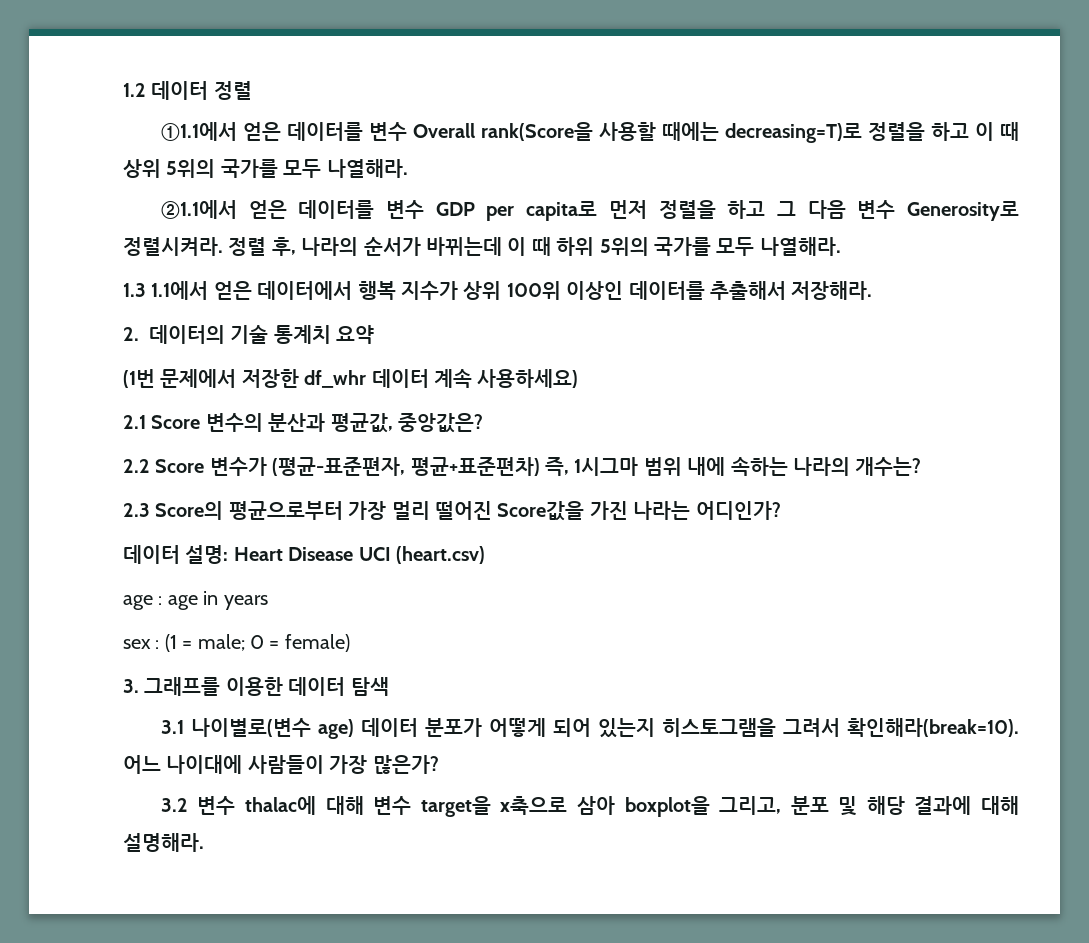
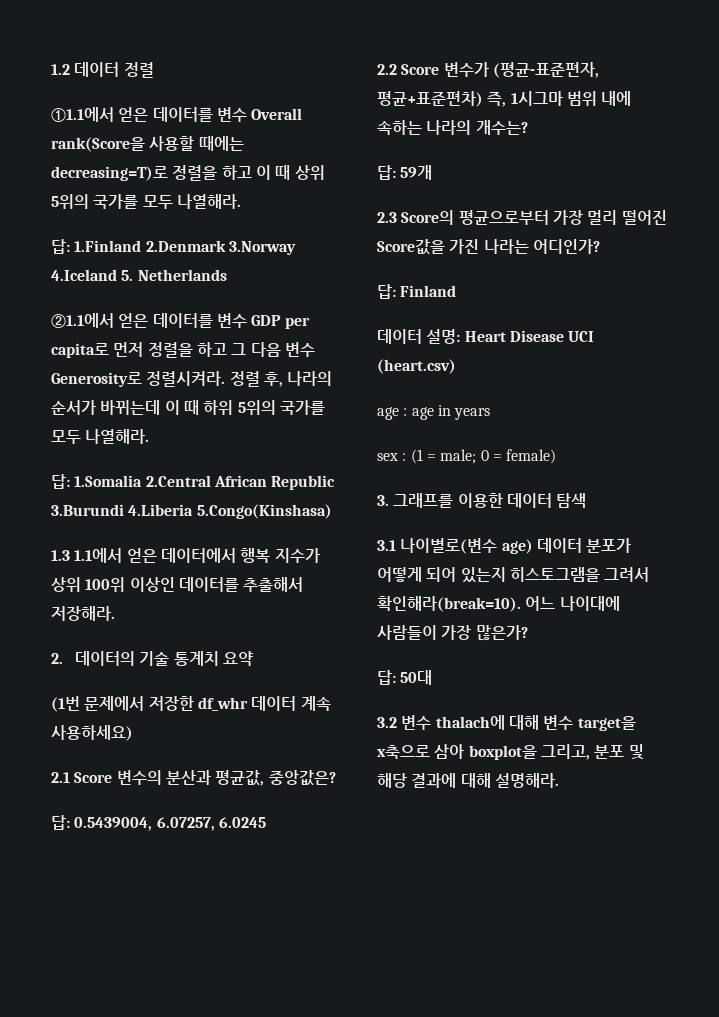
(408, 168) none -> [51,239,296,255] [51,269,227,281] // 답: 1.Finland 2.Denmark 3.Norway 4.Iceland 5. Netherlands
(841, 246) none -> [51,474,336,490] [51,504,332,519] // 답: 1.Somalia 2.Central African Republic 3.Burundi 4.Liberia 5.Congo(Kinshasa)
(483, 423) none -> [51,815,266,831] // 답: 0.5439004, 6.07257, 6.0245
(922, 466) none -> [377,165,433,180] // 답: 59개
(781, 510) none -> [377,284,457,299] // 답: Finland
(439, 765) none -> [377,670,433,685] // 답: 50대
[245,796,317,815] thalac에 -> [435,715,505,730] thalach에

